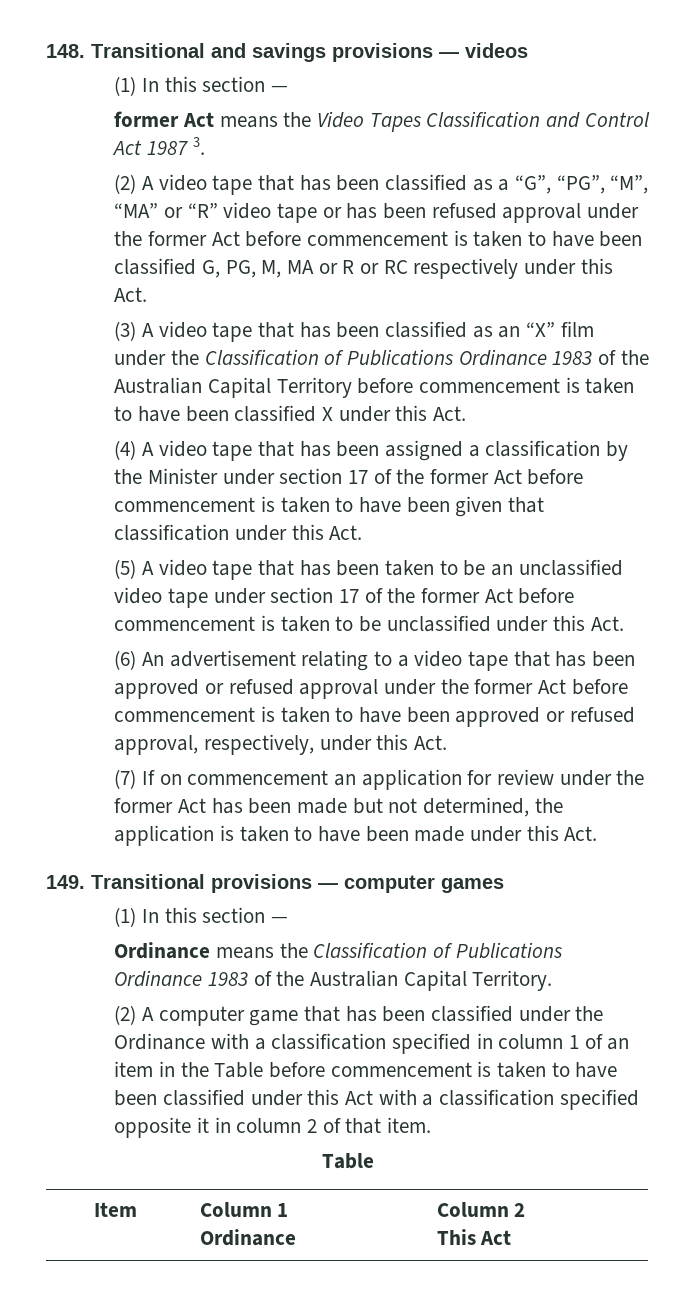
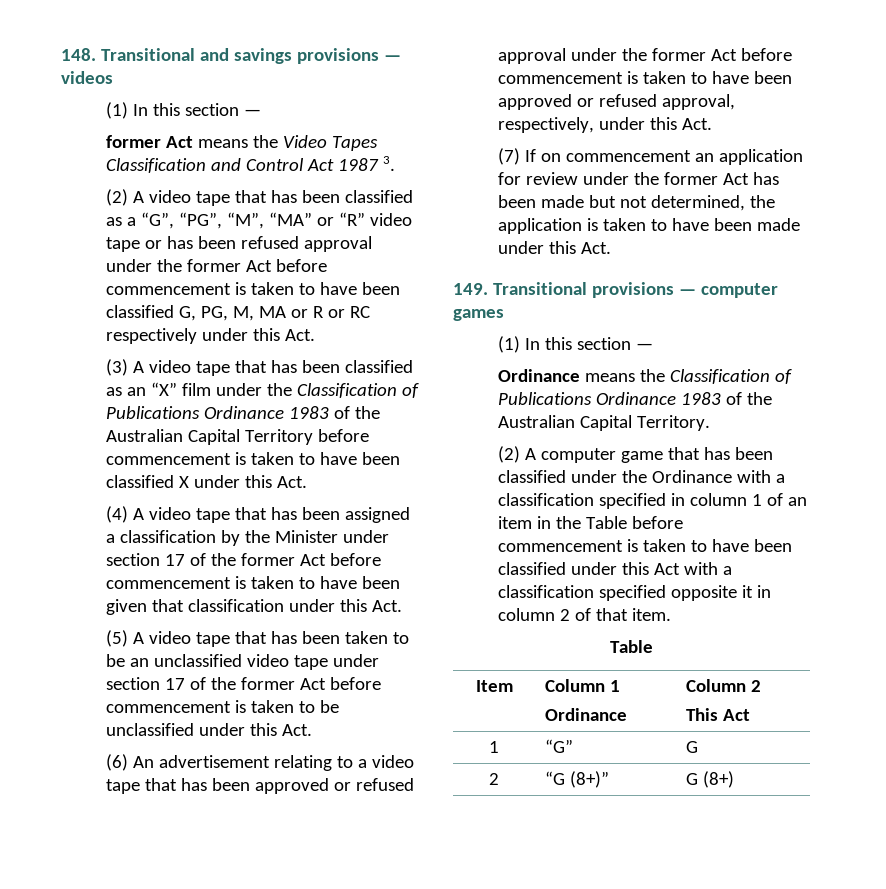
(512, 1237) none -> [489,741,499,753] [545,739,574,753] [686,741,699,753] [489,773,499,785] [545,771,610,788] [686,771,735,788] // 1 | “G” | G // 2 | “G (8+)” | G (8+)

